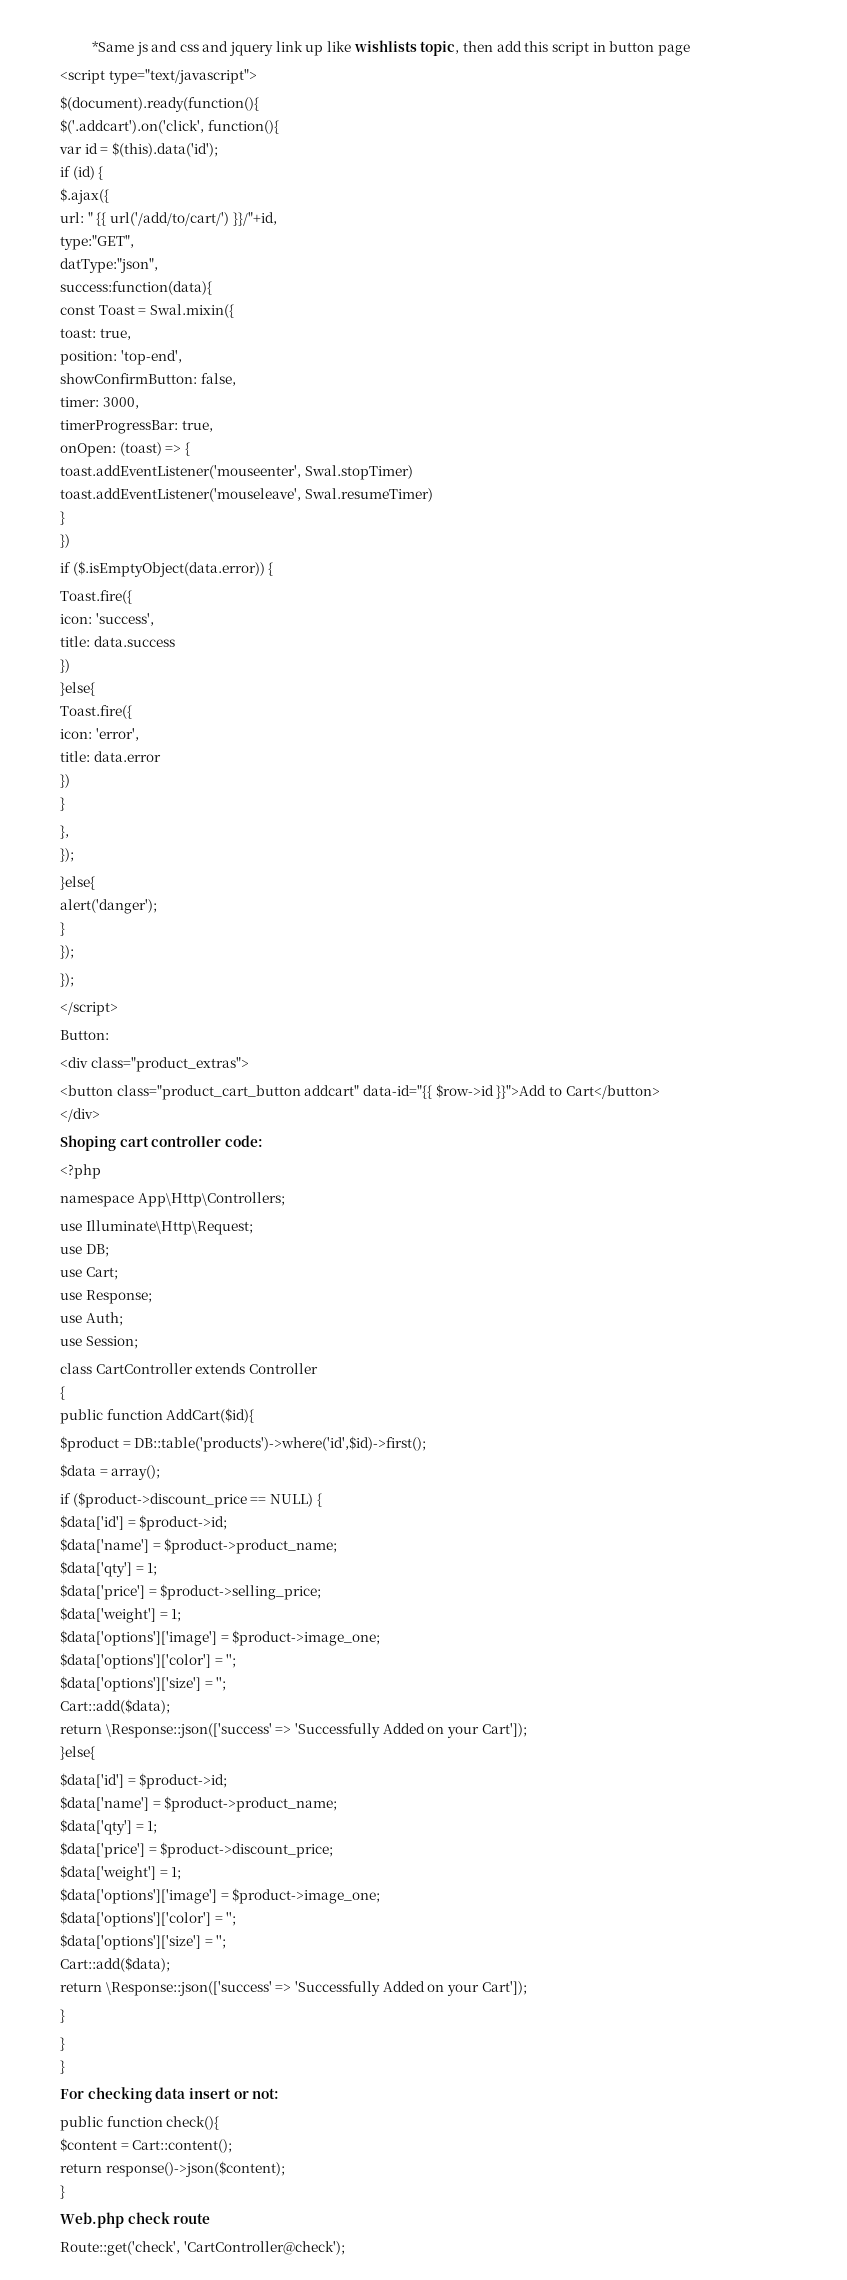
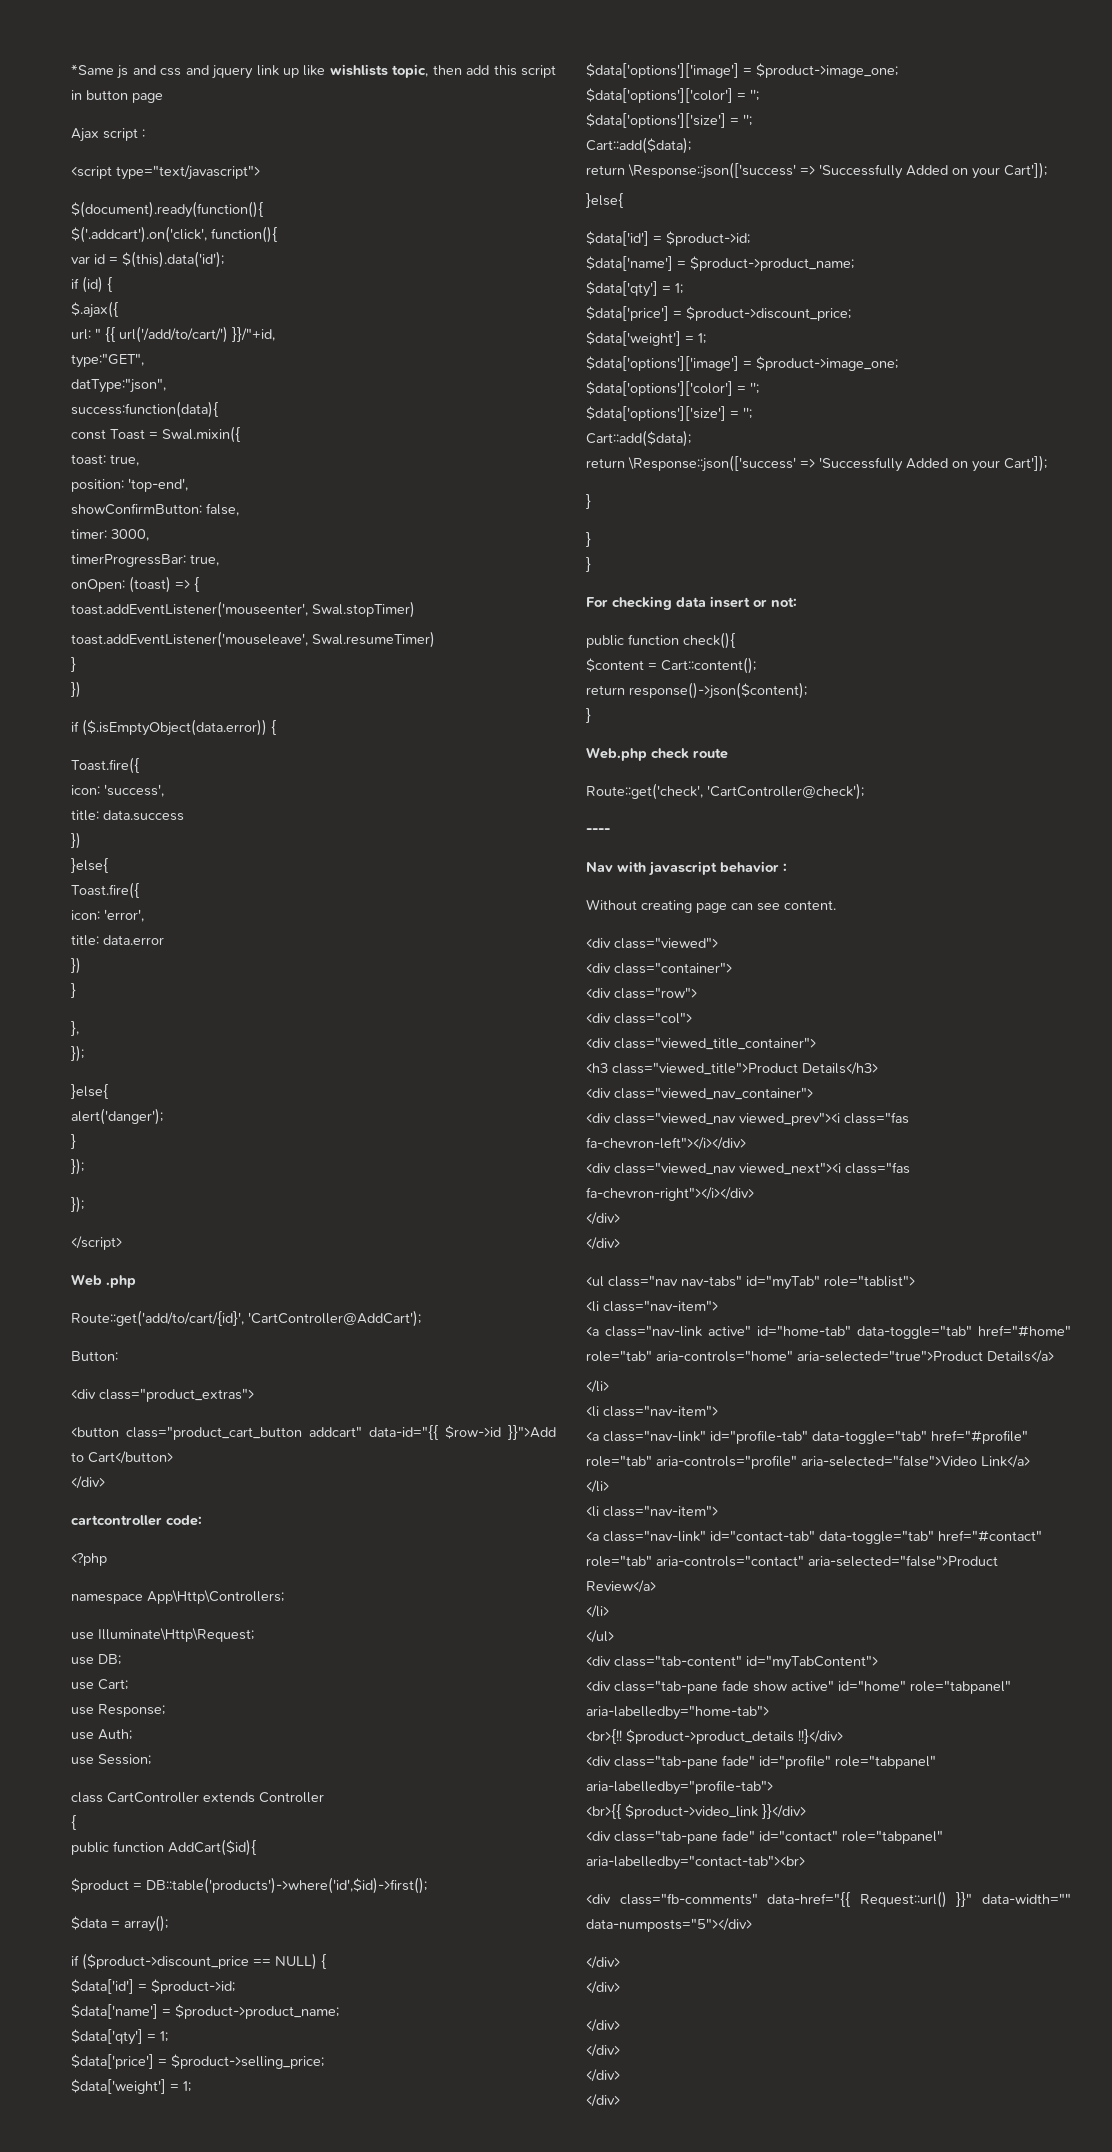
(690, 50) none -> [71,128,145,142] // Ajax script :
(118, 1009) none -> [71,1274,136,1288] [71,1310,421,1327] // Web .php // Route::get('add/to/cart/{id}', 'CartController@AddCart');
[60,1135,222,1151] Shoping cart controller -> [71,1515,162,1526] cartcontroller
(345, 2248) none -> [586,828,610,834] [586,861,787,876] [586,899,836,913] [586,937,718,949] [586,962,732,974] [586,987,697,999] [586,1012,692,1024] [586,1037,816,1050] [586,1062,878,1075] [586,1087,813,1100] [586,1112,909,1126] [586,1137,746,1150] [586,1162,910,1175] [586,1187,754,1201] [586,1212,620,1225] [586,1237,620,1250] [586,1275,915,1290] [586,1300,718,1312] [586,1325,1071,1339] [586,1350,1054,1363] [586,1380,609,1393] [586,1405,718,1417] [586,1430,1028,1444] [586,1455,1030,1469] [586,1480,609,1493] [586,1505,718,1517] [586,1530,1042,1544] [586,1555,998,1567] [586,1580,656,1593] [586,1605,609,1618] [586,1630,614,1643] [586,1655,878,1670] [586,1680,1011,1694] [586,1705,769,1720] [586,1729,843,1744] [586,1755,936,1769] [586,1780,773,1795] [586,1804,806,1819] [586,1830,943,1844] [586,1855,805,1870] [586,1891,1071,1908] [586,1918,752,1932] [586,1956,620,1969] [586,1981,620,1994] [586,2019,620,2032] [586,2044,620,2057] [586,2069,620,2082] [586,2094,620,2107] // ---- // Nav with javascript behavior : // Without creating page can see content. // <div class="viewed"> // <div class="container"> // <div class="row"> // <div class="col"> // <div class="viewed_title_container"> // <h3 class="viewed_title">Product Details</h3> // <div class="viewed_nav_container"> // <div class="viewed_nav viewed_prev"><i class="fas fa-chevron-left"></i></div> // <div class="viewed_nav viewed_next"><i class="fas fa-chevron-right"></i></div> // </div> // </div> // <ul class="nav nav-tabs" id="myTab" role="tablist"> // <li class="nav-item"> // <a class="nav-link active" id="home-tab" data-toggle="tab" href="#home" role="tab" aria-controls="home" aria-selected="true">Product Details</a> // </li> // <li class="nav-item"> // <a class="nav-link" id="profile-tab" data-toggle="tab" href="#profile" role="tab" aria-controls="profile" aria-selected="false">Video Link</a> // </li> // <li class="nav-item"> // <a class="nav-link" id="contact-tab" data-toggle="tab" href="#contact" role="tab" aria-controls="contact" aria-selected="false">Product Review</a> // </li> // </ul> // <div class="tab-content" id="myTabContent"> // <div class="tab-pane fade show active" id="home" role="tabpanel" aria-labelledby="home-tab"> // <br>{!! $product->product_details !!}</div> // <div class="tab-pane fade" id="profile" role="tabpanel" aria-labelledby="profile-tab"> // <br>{{ $product->video_link }}</div> // <div class="tab-pane fade" id="contact" role="tabpanel" aria-labelledby="contact-tab"><br> // <div class="fb-comments" data-href="{{ Request::url() }}" data-width="" data-numposts="5"></div> // </div> // </div> // </div> // </div> // </div> // </div>

